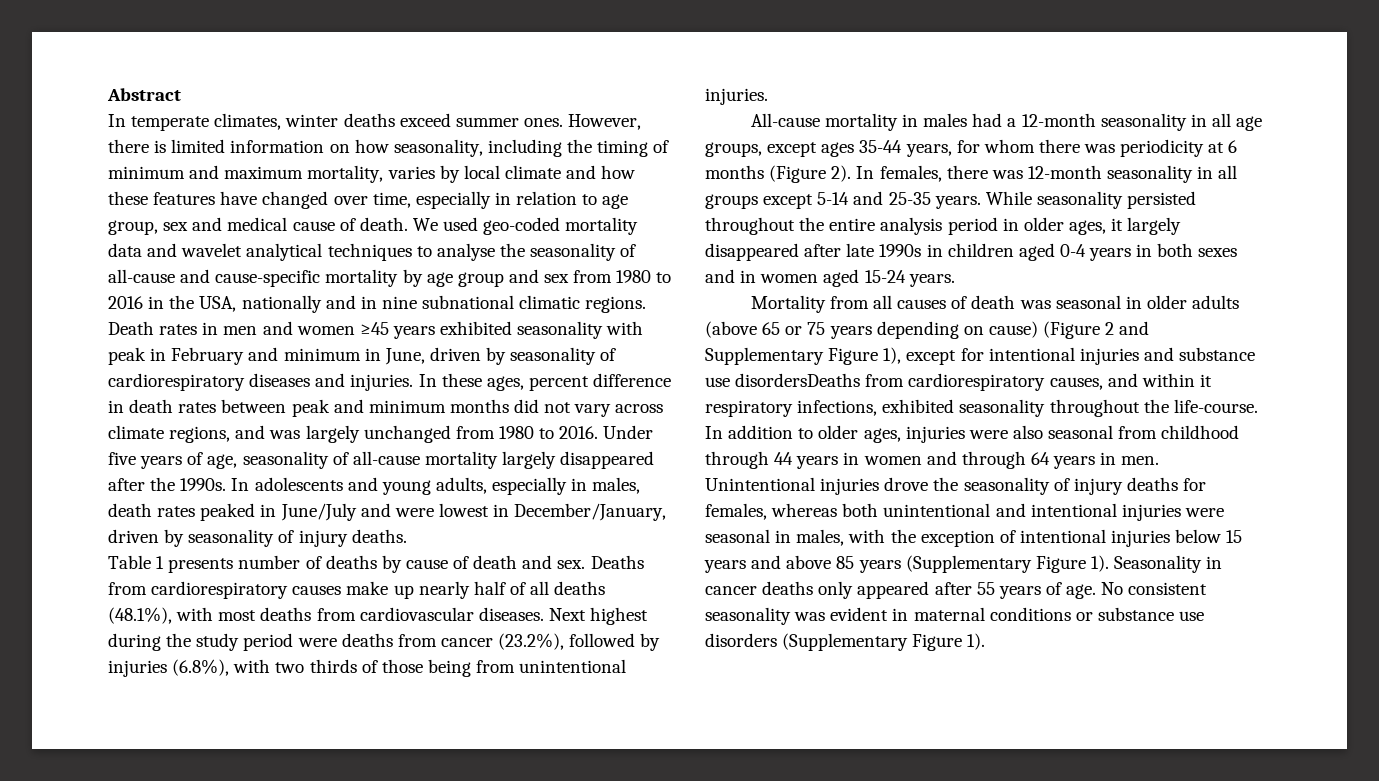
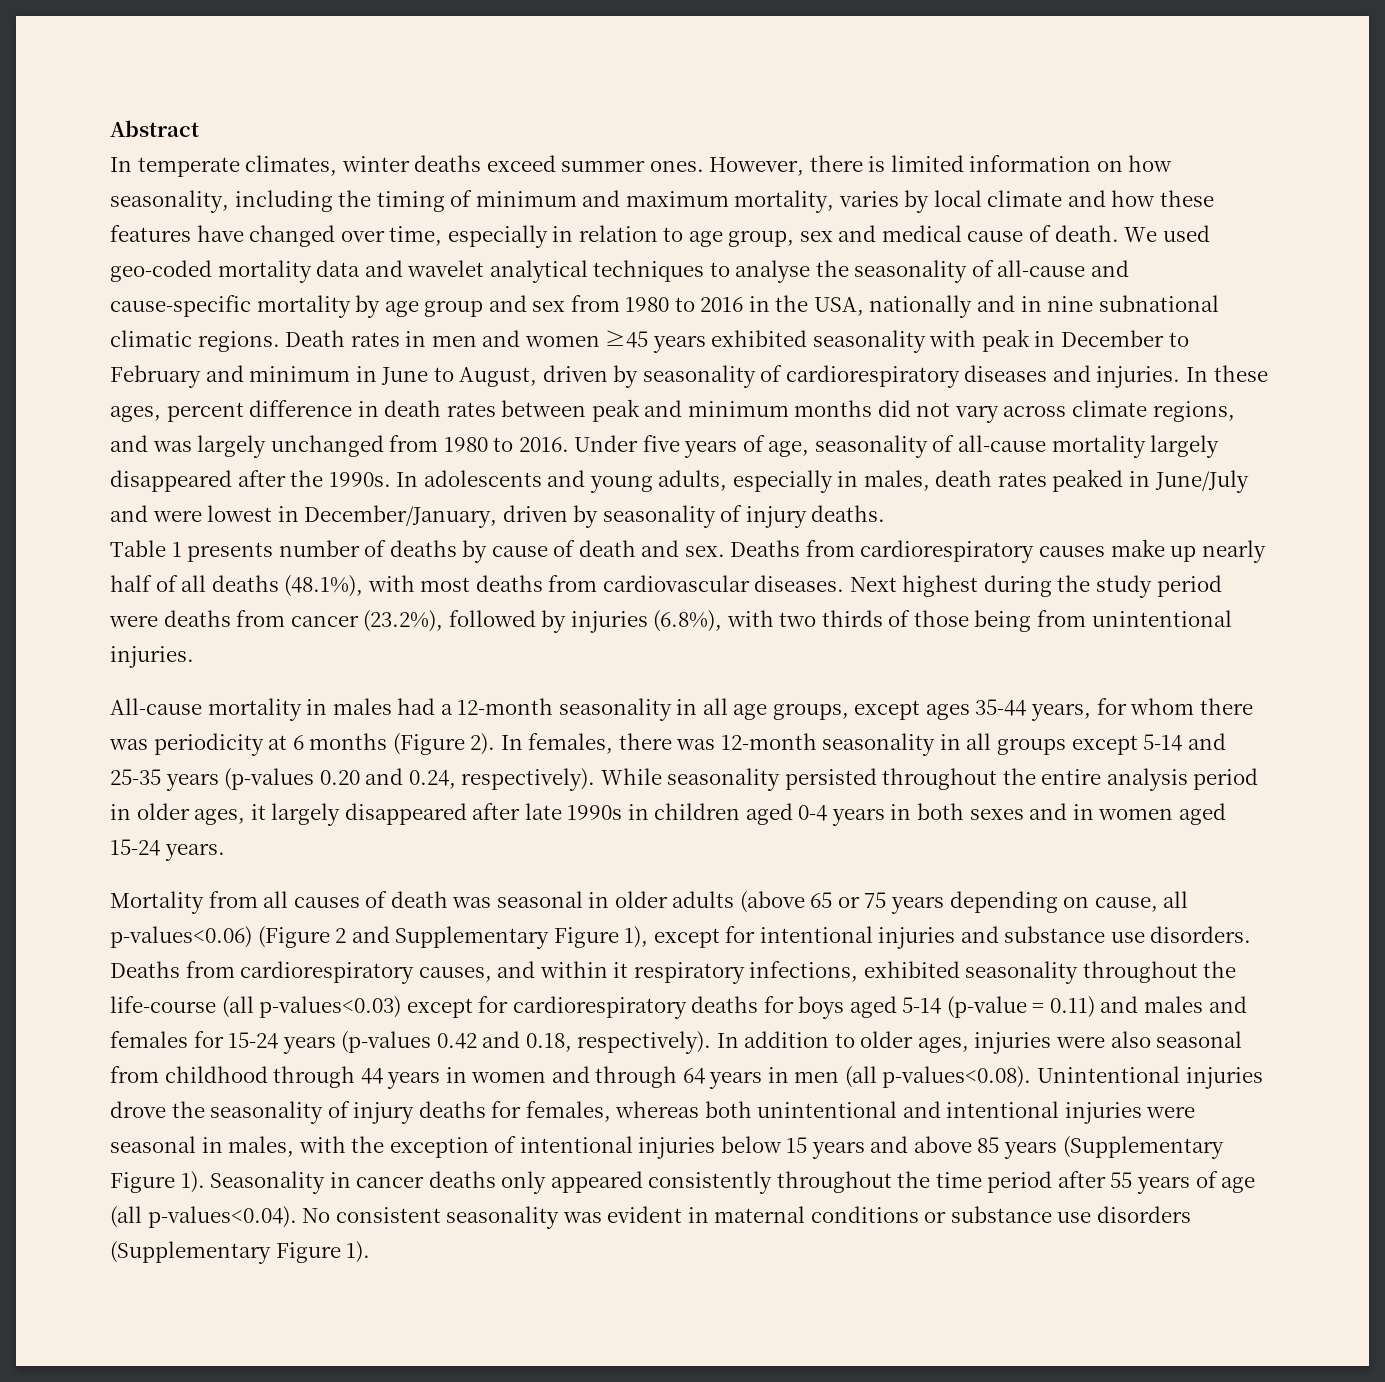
(167, 354) none -> [1061,330,1189,347] December to
[384,348,425,365] June, -> [381,367,538,387] June to August,
[934,196,981,209] years. -> [165,768,596,791] years (p-values 0.20 and 0.24, respectively).
[988,321,1038,338] cause) -> [1094,891,1189,912] [110,926,252,948] cause, all p-values<0.06)
[735,373,861,387] disordersDeaths -> [1150,926,1252,943] [110,961,180,978] disorders. Deaths
[1173,399,1258,413] life-course. -> [110,996,1247,1019] [110,1031,712,1054] life-course (all p-values<0.03) except for cardiorespiratory deaths for boys aged 5-14 (p-value = 0.11) and males and females for 15-24 years (p-values 0.42 and 0.18, respectively).
[1121,456,1160,465] men. -> [794,1066,1032,1088] men (all p-values<0.08).
(930, 590) none -> [648,1171,1053,1194] consistently throughout the time period
[1066,584,1097,599] age. -> [1221,1177,1256,1193] [110,1206,297,1228] age (all p-values<0.04).

